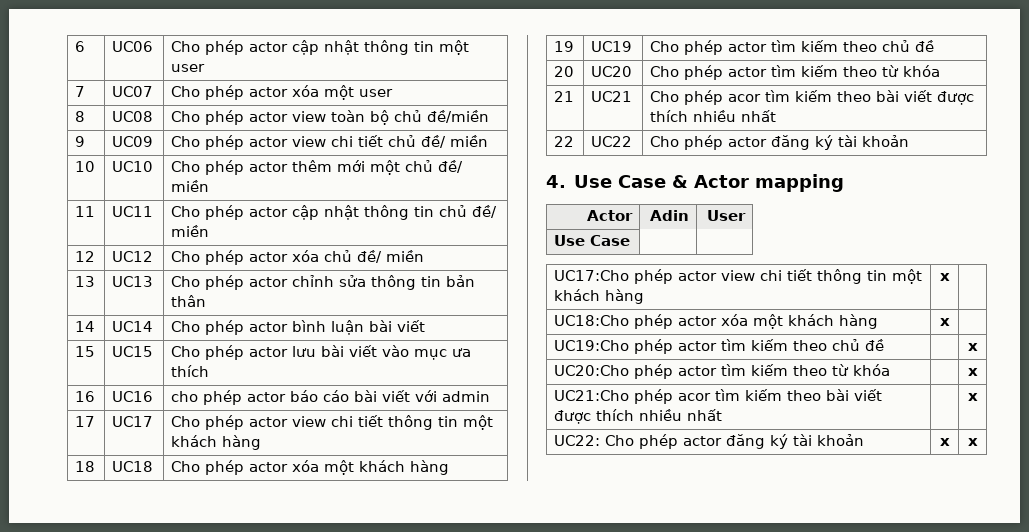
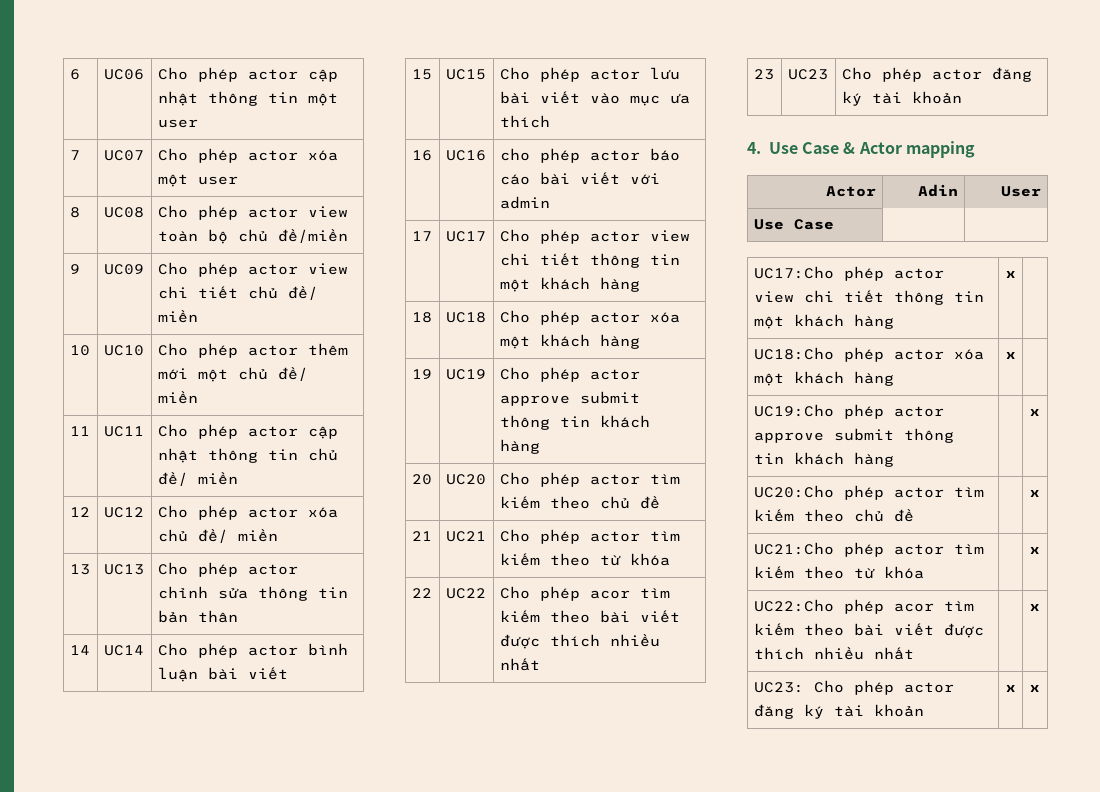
[771,40,935,52] tìm kiếm theo chủ đề -> [499,391,640,406] [499,415,650,430] [499,439,540,454] approve submit thông tin khách hàng
[882,65,941,77] từ khóa -> [599,496,660,509] chủ đề
(633, 96) none -> [499,529,680,544] [499,553,670,566] [411,588,432,598] [445,588,486,599] | Cho phép actor tìm kiếm theo từ khóa // 22 | UC22
[554,136,575,147] [591,136,633,147] 22 | UC22 -> [753,69,774,80] [787,69,828,80] 23 | UC23
(718, 346) none -> [753,428,954,443] [753,452,894,467] [1030,409,1040,416] [753,485,944,500] approve submit thông tin khách hàng | | x // UC20:Cho phép actor
[554,365,630,376] UC20:Cho -> [753,542,834,555] UC21:Cho
[554,390,630,401] UC21:Cho -> [753,599,834,612] UC22:Cho
[554,435,601,446] UC22: -> [753,682,804,693] UC23:

